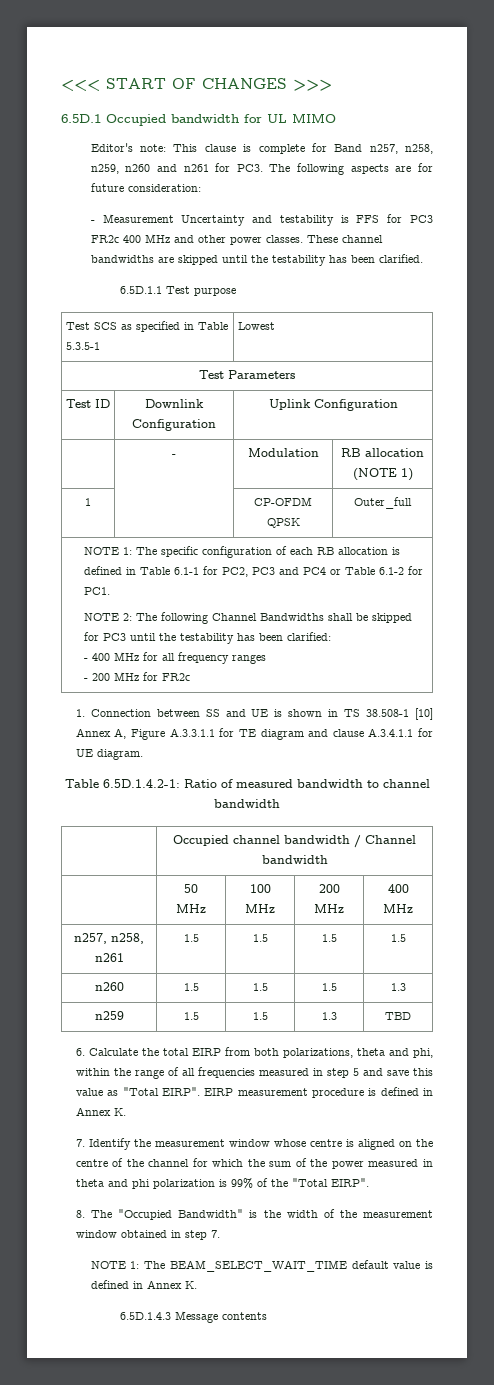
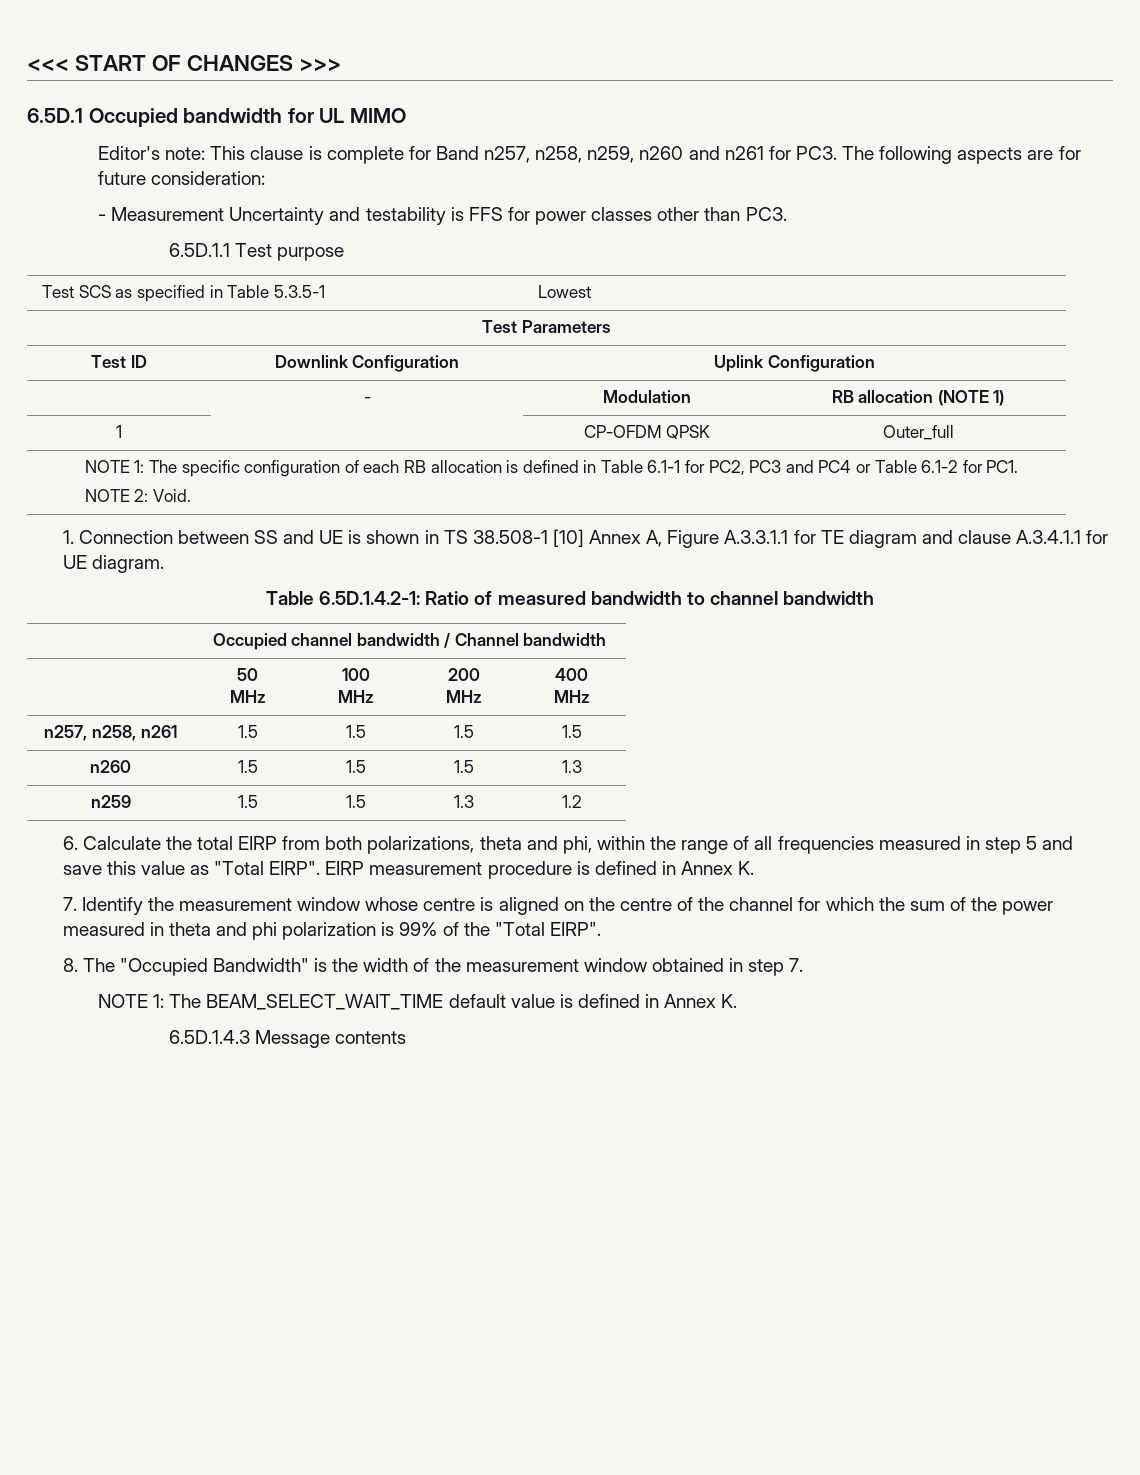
[410,215,434,223] [90,234,383,245] [90,254,423,266] PC3 FR2c 400 MHz and other power classes. These channel bandwidths are skipped until the testability has been clarified. -> [535,207,787,225] power classes other than PC3.
[135,612,412,624] [83,632,331,644] [83,652,266,664] [83,672,190,681] The following Channel Bandwidths shall be skipped for PC3 until the testability has been clarified: // - 400 MHz for all frequency ranges // - 200 MHz for FR2c -> [152,489,191,502] Void.
[385,1012,411,1020] TBD -> [561,795,582,808] 1.2

